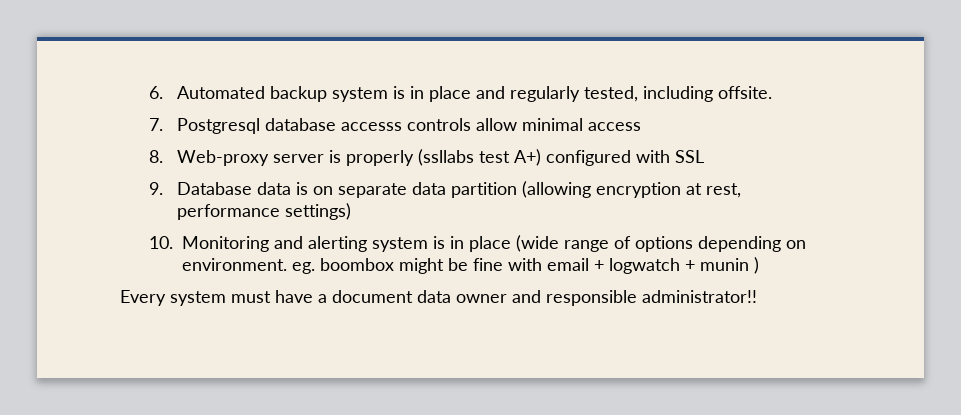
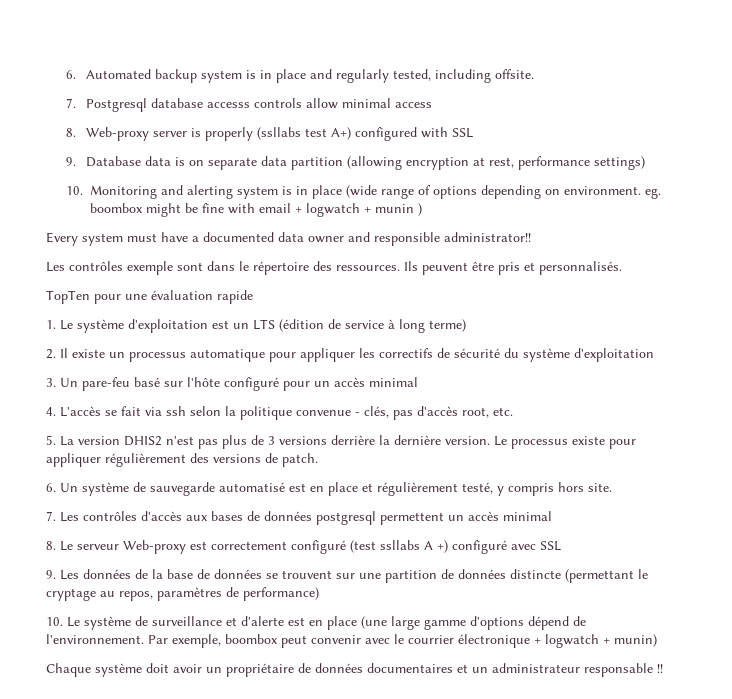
[332,290,413,303] document -> [203,232,274,242] documented
(757, 296) none -> [46,261,622,275] [46,290,253,304] [46,319,466,333] [46,348,654,362] [46,377,418,391] [46,406,513,420] [46,435,636,449] [46,453,318,467] [46,482,612,496] [46,511,552,525] [46,540,561,554] [46,569,648,583] [46,587,319,601] [46,616,586,630] [46,634,657,648] [46,663,663,677] // Les contrôles exemple sont dans le répertoire des ressources. Ils peuvent être pris et personnalisés. // TopTen pour une évaluation rapide // 1. Le système d'exploitation est un LTS (édition de service à long terme) // 2. Il existe un processus automatique pour appliquer les correctifs de sécurité du système d'exploitation // 3. Un pare-feu basé sur l'hôte configuré pour un accès minimal // 4. L'accès se fait via ssh selon la politique convenue - clés, pas d'accès root, etc. // 5. La version DHIS2 n'est pas plus de 3 versions derrière la dernière version. Le processus existe pour appliquer régulièrement des versions de patch. // 6. Un système de sauvegarde automatisé est en place et régulièrement testé, y compris hors site. // 7. Les contrôles d'accès aux bases de données postgresql permettent un accès minimal // 8. Le serveur Web-proxy est correctement configuré (test ssllabs A +) configuré avec SSL // 9. Les données de la base de données se trouvent sur une partition de données distincte (permettant le cryptage au repos, paramètres de performance) // 10. Le système de surveillance et d'alerte est en place (une large gamme d'options dépend de l'environnement. Par exemple, boombox peut convenir avec le courrier électronique + logwatch + munin) // Chaque système doit avoir un propriétaire de données documentaires et un administrateur responsable !!

